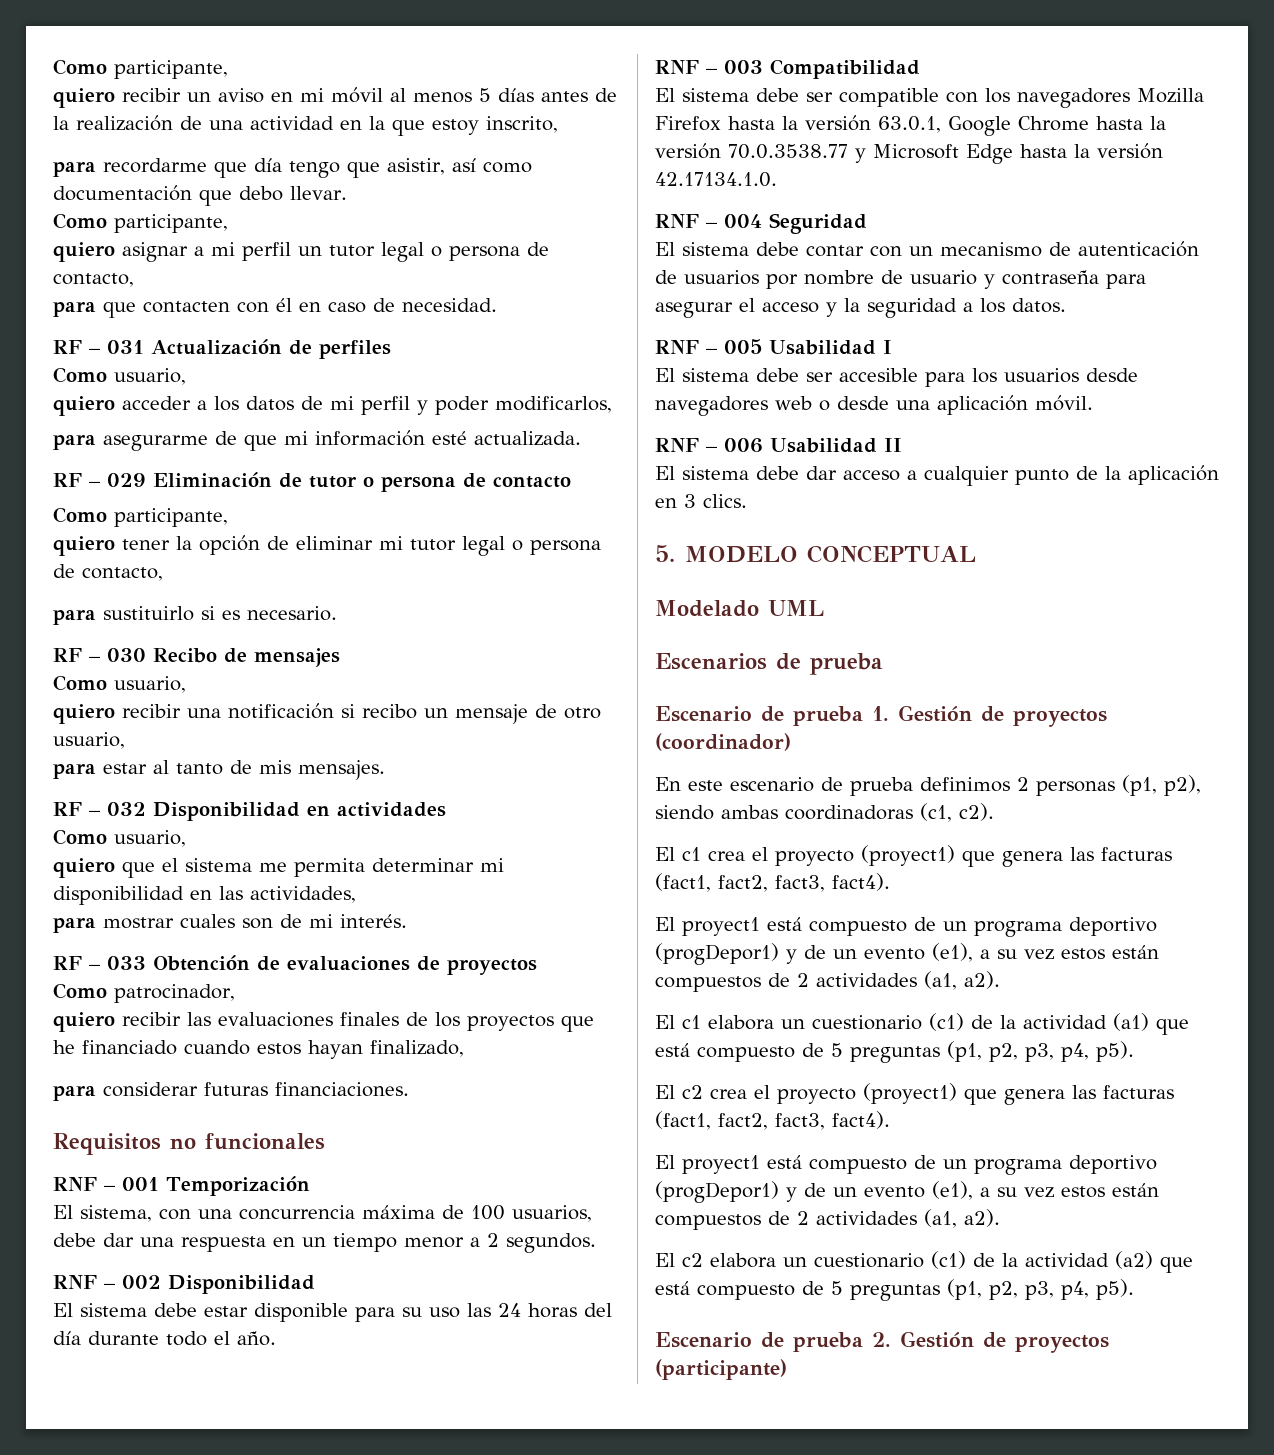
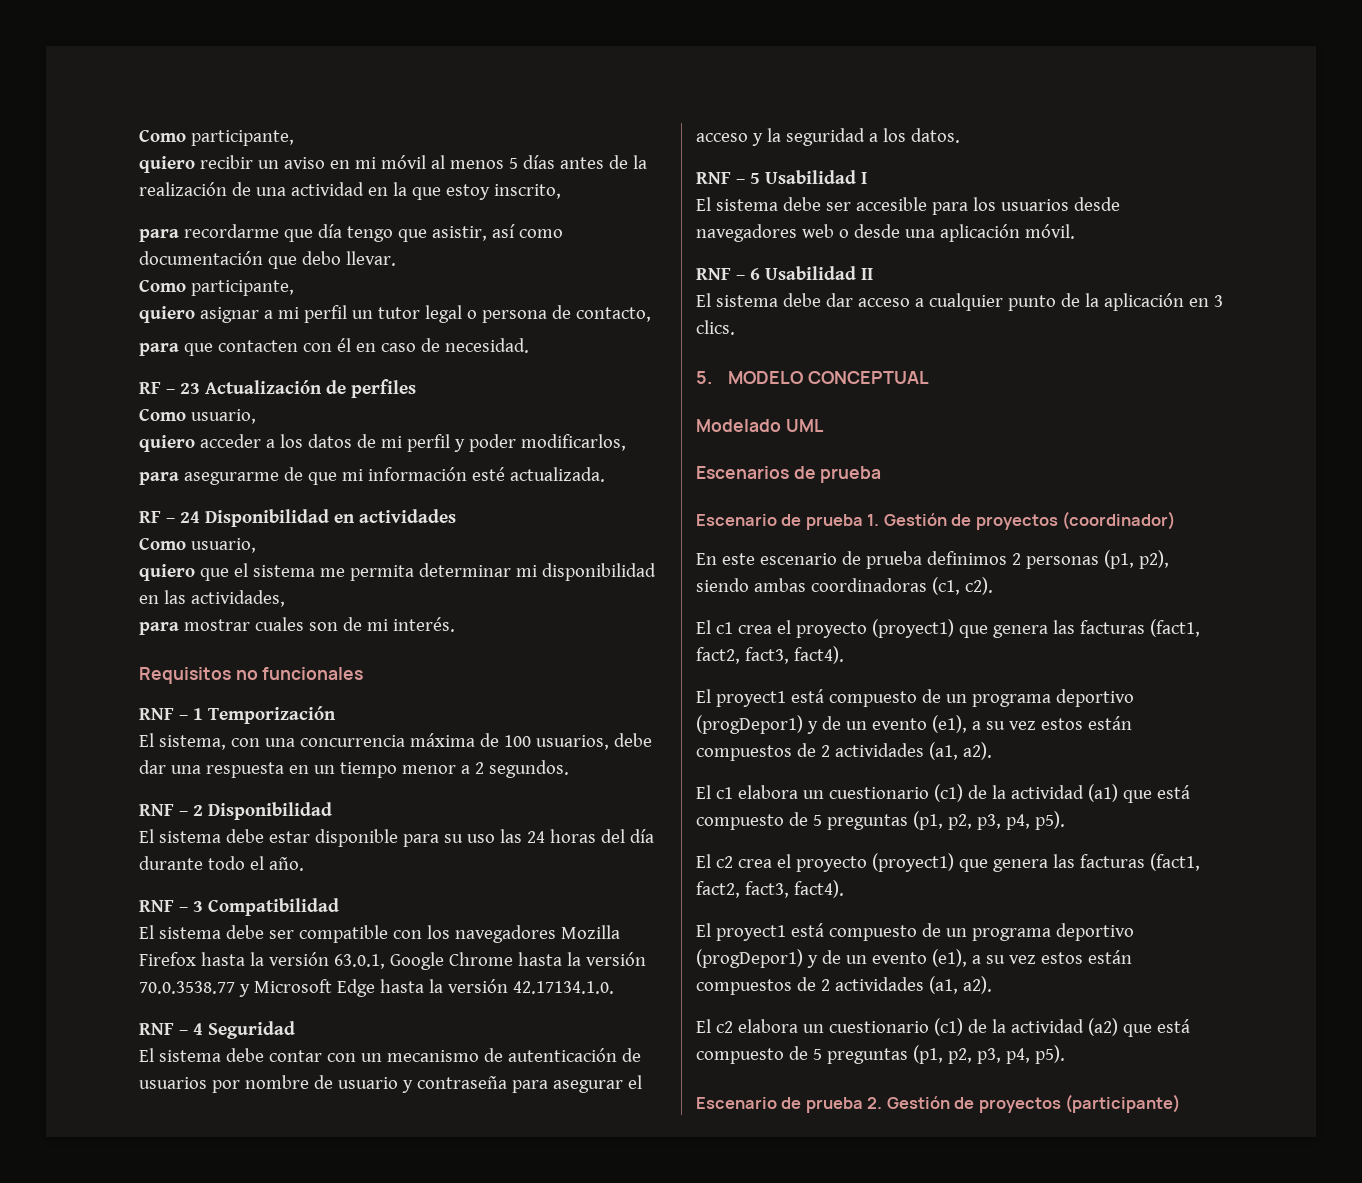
[107,340,144,354] 031 -> [179,383,200,394] 23
[107,472,571,492] [53,507,228,527] [53,535,601,556] [53,564,163,581] [53,606,337,625] [53,648,340,667] [53,675,186,693] [53,703,601,724] [53,732,125,749] [53,760,385,780] [53,802,146,816] 029 Eliminación de tutor o persona de contacto // Como participante, // quiero tener la opción de eliminar mi tutor legal o persona de contacto, // para sustituirlo si es necesario. // RF – 030 Recibo de mensajes // Como usuario, // quiero recibir una notificación si recibo un mensaje de otro usuario, // para estar al tanto de mis mensajes. // RF – 032 -> [179,511,200,523] 24
[53,955,537,975] [53,983,235,1003] [53,1012,594,1032] [53,1040,464,1059] [53,1082,409,1101] // RF – 033 Obtención de evaluaciones de proyectos // Como patrocinador, // quiero recibir las evaluaciones finales de los proyectos que he financiado cuando estos hayan finalizado, // para considerar futuras financiaciones. -> (455, 624) none
[122,1177,159,1191] 001 -> [192,708,203,720] 1
[122,1275,161,1289] 002 -> [192,805,203,816] 2
[724,60,763,74] 003 -> [192,901,203,912] 3
[724,214,762,228] 004 -> [192,1023,203,1035] 4
[724,339,762,354] 005 -> [749,173,760,184] 5
[724,438,763,453] 006 -> [749,268,760,280] 6

